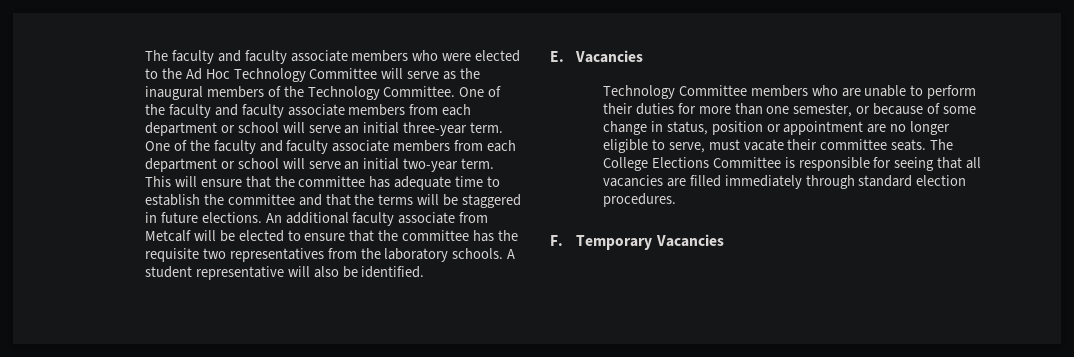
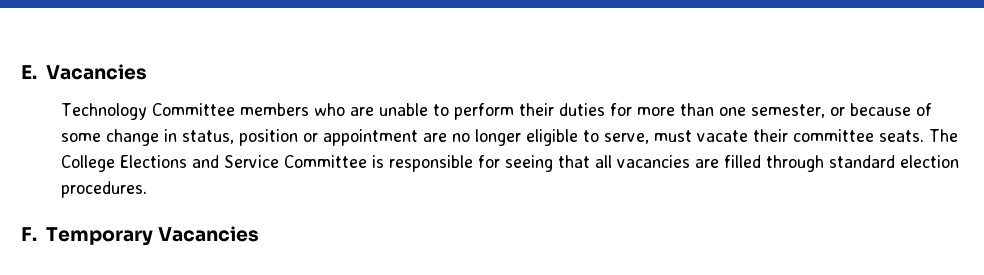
[144,50,521,64] [144,68,481,82] [144,86,502,100] [144,104,472,118] [144,122,504,136] [144,140,517,154] [144,158,495,172] [144,176,501,190] [144,194,522,208] [144,212,489,226] [144,230,519,242] [144,248,516,262] [144,266,425,280] The faculty and faculty associate members who were elected to the Ad Hoc Technology Committee will serve as the inaugural members of the Technology Committee. One of the faculty and faculty associate members from each department or school will serve an initial three-year term. One of the faculty and faculty associate members from each department or school will serve an initial two-year term. This will ensure that the committee has adequate time to establish the committee and that the terms will be staggered in future elections. An additional faculty associate from Metcalf will be elected to ensure that the committee has the requisite two representatives from the laboratory schools. A student representative will also be identified. // -> (21, 72) none
(709, 162) none -> [191,155,279,168] and Service
[724,175,802,189] immediately -> (761, 161) none

